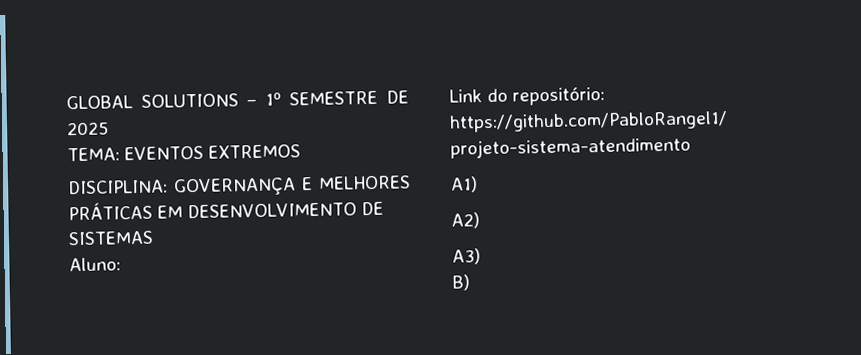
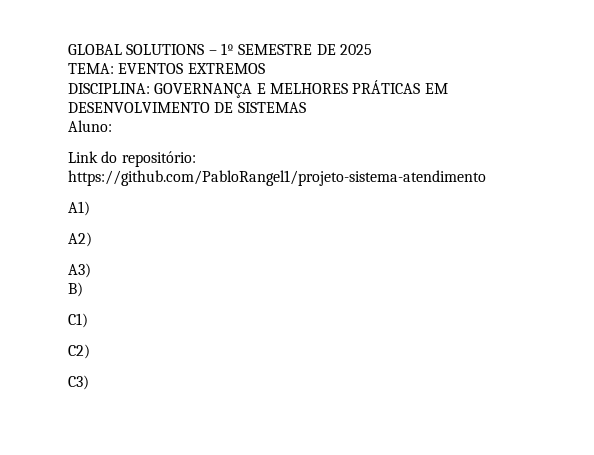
(470, 282) none -> [68,313,88,328] [68,344,90,359] [68,375,89,390] // C1) // C2) // C3)

